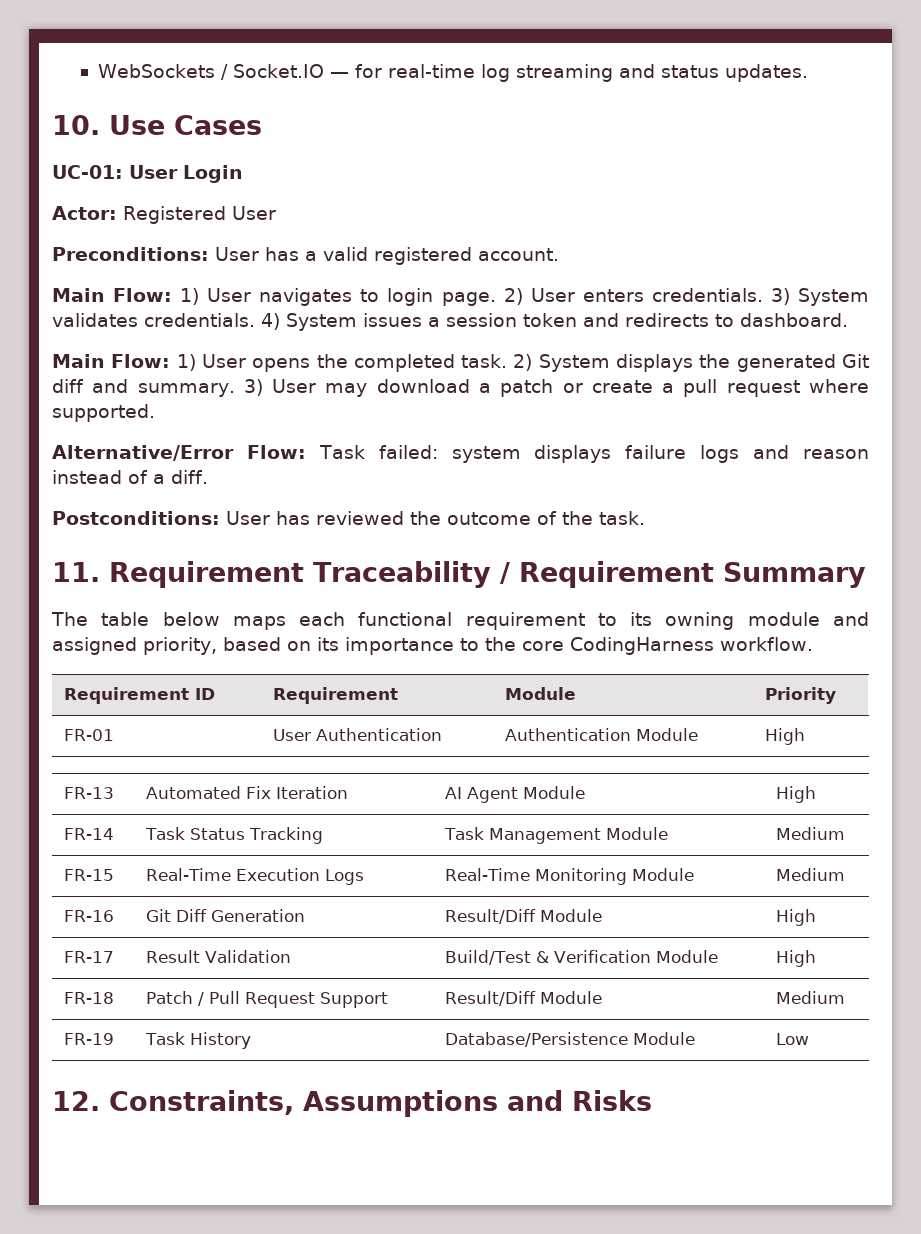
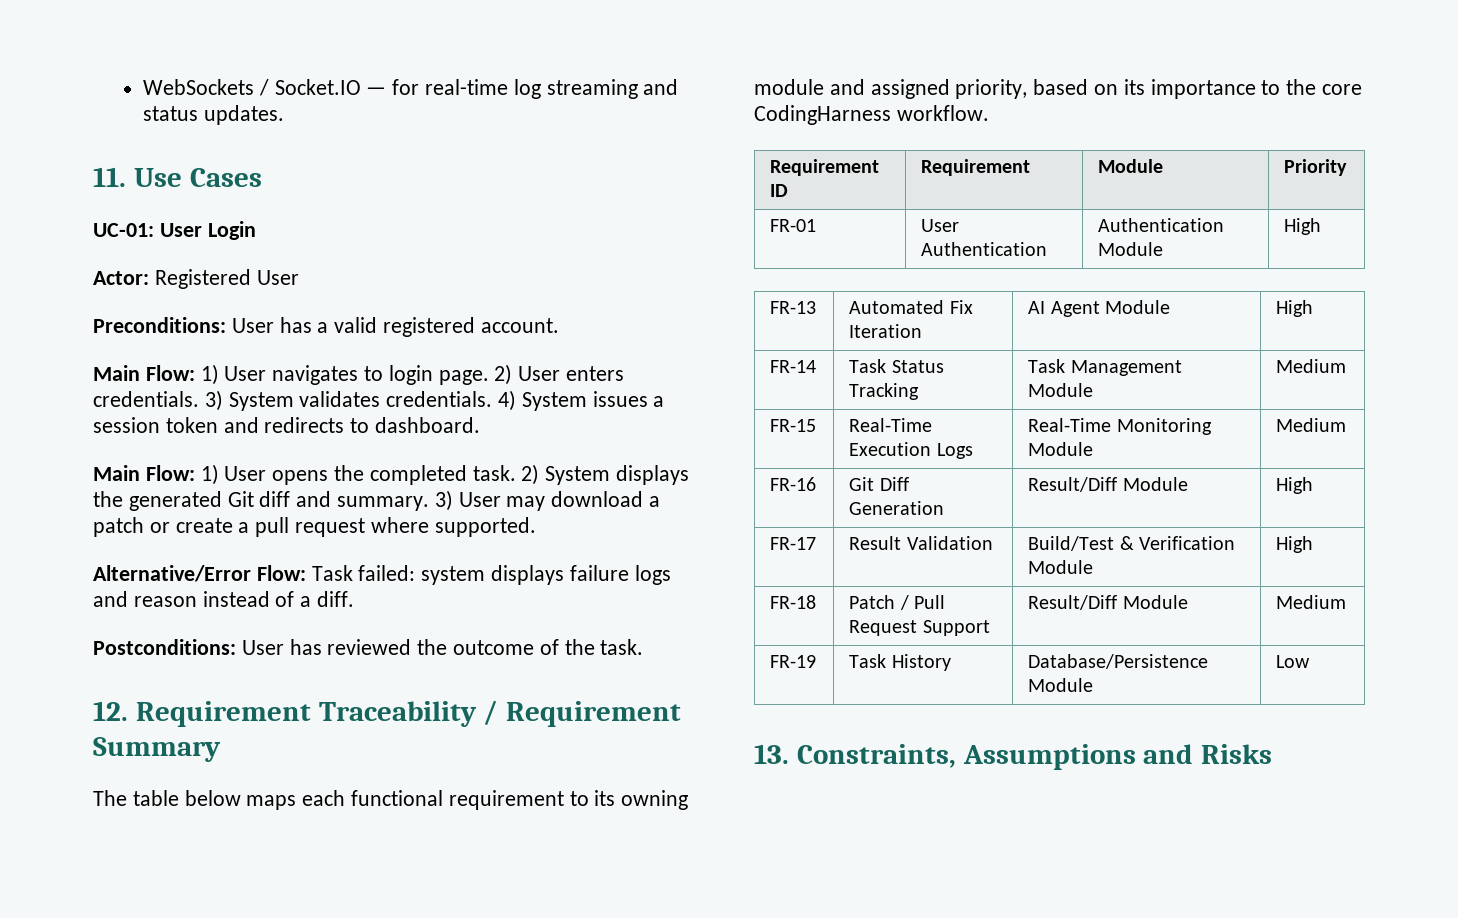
[52,115,100,135] 10. -> [93,167,126,187] 11.
[52,562,100,582] 11. -> [93,701,128,721] 12.
[52,1091,100,1111] 12. -> [754,744,789,764] 13.

